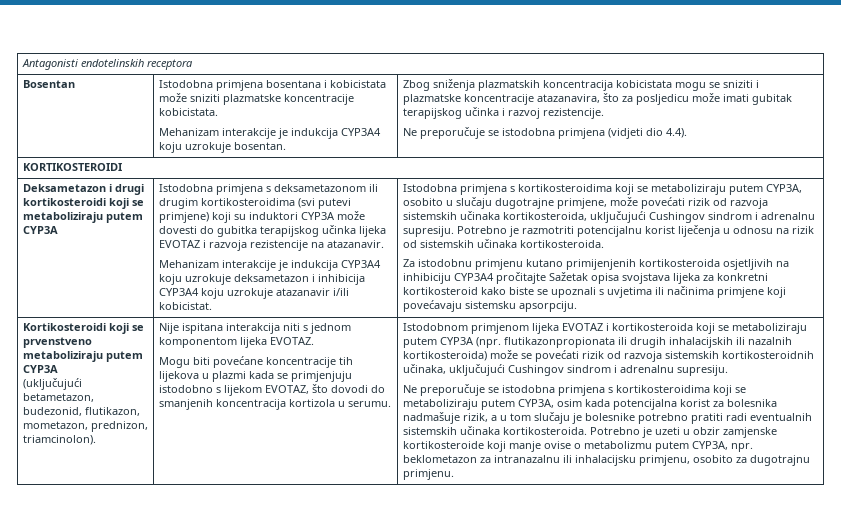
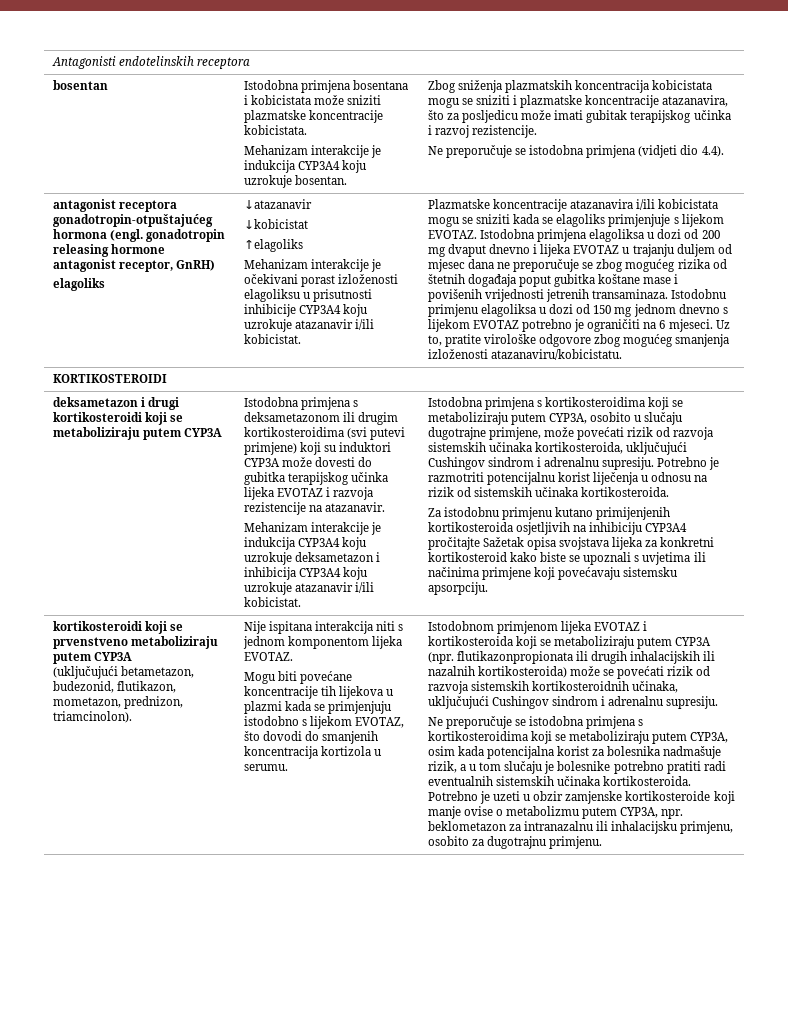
[22,80,75,88] Bosentan -> [52,80,108,90] bosentan
(687, 133) none -> [52,199,177,212] [52,214,213,227] [52,229,226,242] [52,244,165,257] [52,259,216,272] [52,278,105,291] [243,199,312,209] [243,219,308,229] [243,239,303,252] [243,259,382,272] [243,274,399,287] [243,289,373,302] [243,304,369,317] [243,319,375,332] [243,334,301,344] [427,199,719,212] [427,214,724,227] [427,229,720,242] [427,244,732,257] [427,259,727,272] [427,274,679,287] [427,289,728,302] [427,304,728,317] [427,319,730,332] [427,334,730,347] [427,349,622,360] // antagonist receptora gonadotropin-otpuštajućeg hormona (engl. gonadotropin releasing hormone antagonist receptor, GnRH) // elagoliks | ↓atazanavir // ↓kobicistat // ↑elagoliks // Mehanizam interakcije je očekivani porast izloženosti elagoliksu u prisutnosti inhibicije CYP3A4 koju uzrokuje atazanavir i/ili kobicistat. | Plazmatske koncentracije atazanavira i/ili kobicistata mogu se sniziti kada se elagoliks primjenjuje s lijekom EVOTAZ. Istodobna primjena elagoliksa u dozi od 200 mg dvaput dnevno i lijeka EVOTAZ u trajanju duljem od mjesec dana ne preporučuje se zbog mogućeg rizika od štetnih događaja poput gubitka koštane mase i povišenih vrijednosti jetrenih transaminaza. Istodobnu primjenu elagoliksa u dozi od 150 mg jednom dnevno s lijekom EVOTAZ potrebno je ograničiti na 6 mjeseci. Uz to, pratite virološke odgovore zbog mogućeg smanjenja izloženosti atazanaviru/kobicistatu.
[22,184,106,192] Deksametazon -> [52,397,138,407] deksametazon
[22,323,106,331] Kortikosteroidi -> [52,621,142,631] kortikosteroidi

